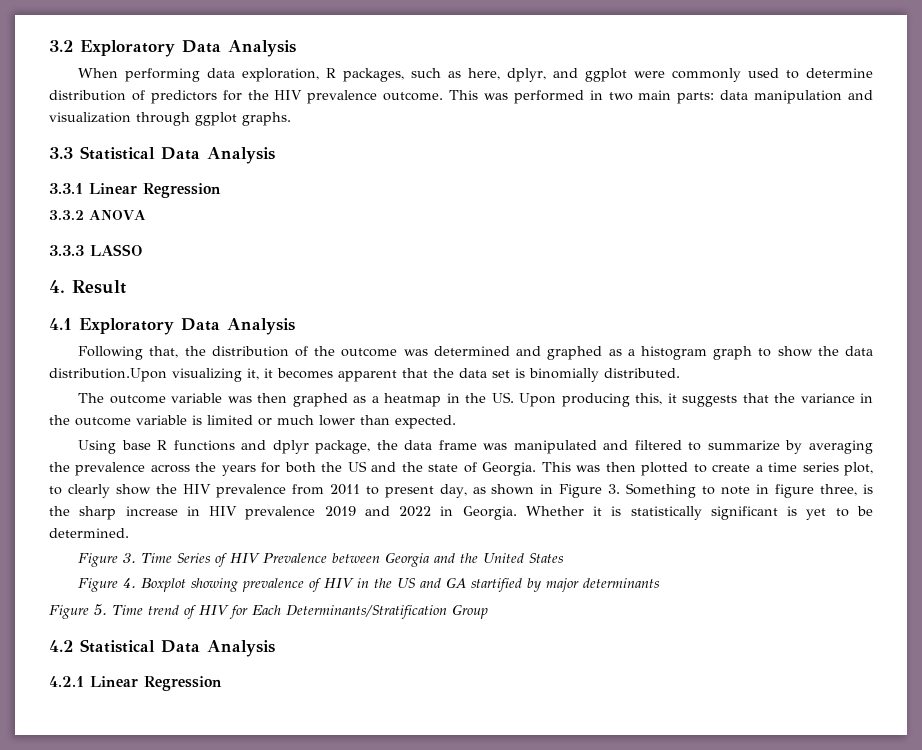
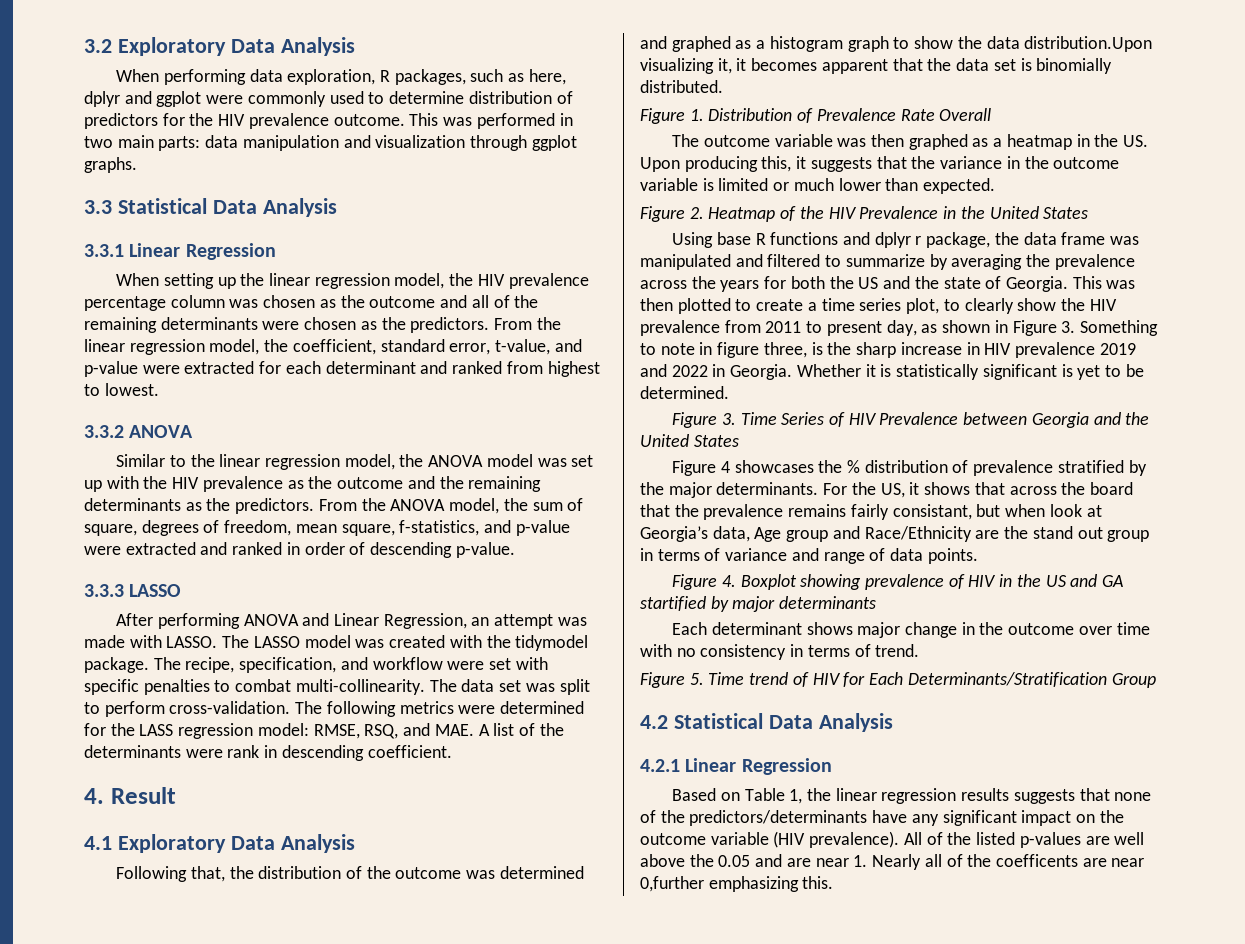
[507,68,547,82] dplyr, -> [84,91,120,107] dplyr
[49,210,146,220] [49,244,143,256] 3.3.2 ANOVA // 3.3.3 LASSO -> [116,273,589,289] [84,295,539,311] [84,317,561,333] [84,339,582,355] [84,361,600,377] [84,383,159,396] [84,425,194,438] [116,454,594,470] [84,476,542,492] [84,498,584,514] [84,520,570,536] [84,542,515,558] [84,584,182,597] [116,613,587,629] [84,635,589,651] [84,657,548,673] [84,679,590,695] [84,701,585,717] [84,723,564,739] [84,745,452,761] When setting up the linear regression model, the HIV prevalence percentage column was chosen as the outcome and all of the remaining determinants were chosen as the predictors. From the linear regression model, the coefficient, standard error, t-value, and p-value were extracted for each determinant and ranked from highest to lowest. // 3.3.2 ANOVA // Similar to the linear regression model, the ANOVA model was set up with the HIV prevalence as the outcome and the remaining determinants as the predictors. From the ANOVA model, the sum of square, degrees of freedom, mean square, f-statistics, and p-value were extracted and ranked in order of descending p-value. // 3.3.3 LASSO // After performing ANOVA and Linear Regression, an attempt was made with LASSO. The LASSO model was created with the tidymodel package. The recipe, specification, and workflow were set with specific penalties to combat multi-collinearity. The data set was split to perform cross-validation. The following metrics were determined for the LASS regression model: RMSE, RSQ, and MAE. A list of the determinants were rank in descending coefficient.
(680, 373) none -> [640,108,992,124] // Figure 1. Distribution of Prevalence Rate Overall
(456, 422) none -> [640,206,1089,222] // Figure 2. Heatmap of the HIV Prevalence in the United States
(309, 447) none -> [915,236,922,245] r
(565, 558) none -> [672,460,1147,476] [640,482,1133,498] [640,504,1102,520] [640,526,1150,542] [640,548,978,564] // Figure 4 showcases the % distribution of prevalence stratified by the major determinants. For the US, it shows that across the board that the prevalence remains fairly consistant, but when look at Georgia’s data, Age group and Race/Ethnicity are the stand out group in terms of variance and range of data points.
(661, 583) none -> [672,622,1150,638] [640,644,920,660] // Each determinant shows major change in the outcome over time with no consistency in terms of trend.
(222, 683) none -> [672,788,1152,804] [640,810,1124,826] [640,831,1145,848] [640,854,1145,870] [640,876,834,892] // Based on Table 1, the linear regression results suggests that none of the predictors/determinants have any significant impact on the outcome variable (HIV prevalence). All of the listed p-values are well above the 0.05 and are near 1. Nearly all of the coefficents are near 0,further emphasizing this.

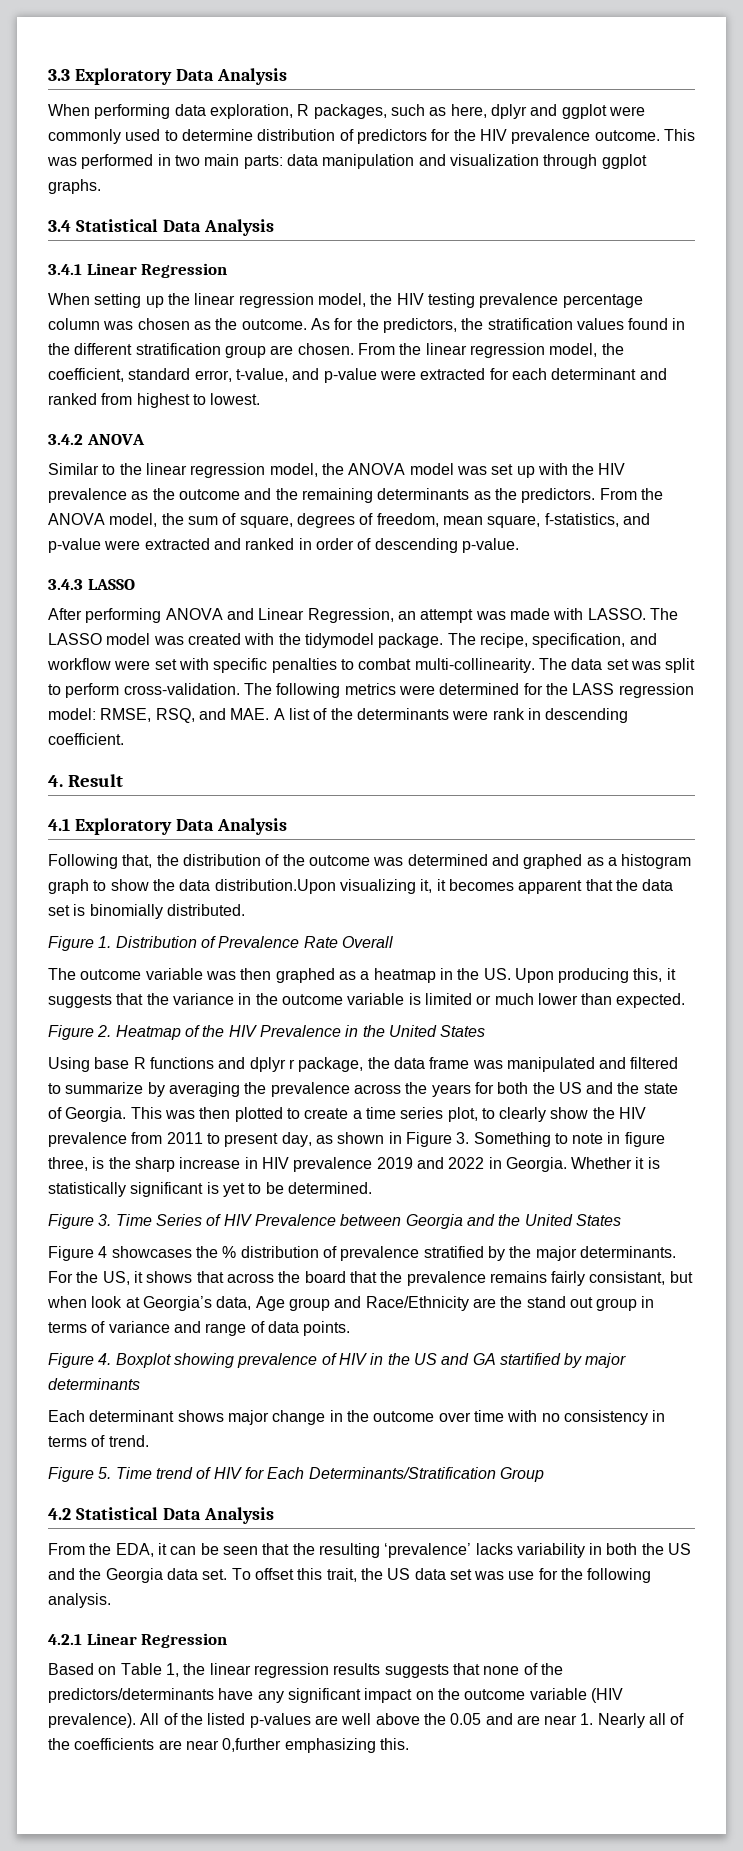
[84,39,112,53] 3.2 -> [48,69,70,81] 3.3
[84,198,337,217] [84,244,124,257] 3.3 Statistical Data Analysis // 3.3.1 -> [48,219,274,236] [48,264,82,275] 3.4 Statistical Data Analysis // 3.4.1
(505, 280) none -> [427,293,475,308] testing
[369,295,539,308] [84,317,490,333] outcome and all of the remaining determinants were chosen as the predictors. -> [241,318,686,333] [48,343,354,358] outcome. As for the predictors, the stratification values found in the different stratification group are chosen.
[84,425,124,438] 3.3.2 -> [48,434,83,445] 3.4.2
[84,584,124,597] 3.3.3 -> [48,579,83,590] 3.4.3
(893, 722) none -> [48,1543,692,1558] [48,1568,652,1583] [48,1593,111,1608] // From the EDA, it can be seen that the resulting ‘prevalence’ lacks variability in both the US and the Georgia data set. To offset this trait, the US data set was use for the following analysis.
[995,854,1078,867] coefficents -> [74,1738,155,1750] coefficients

